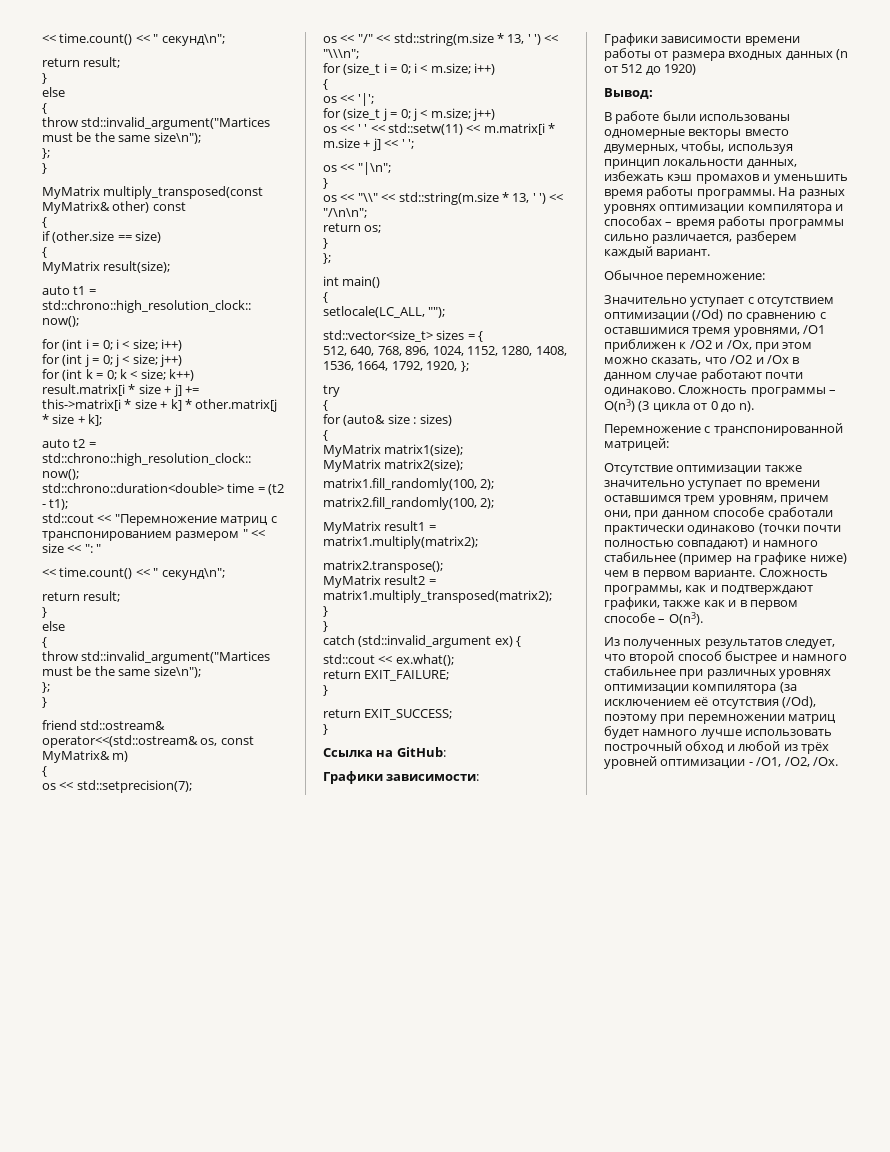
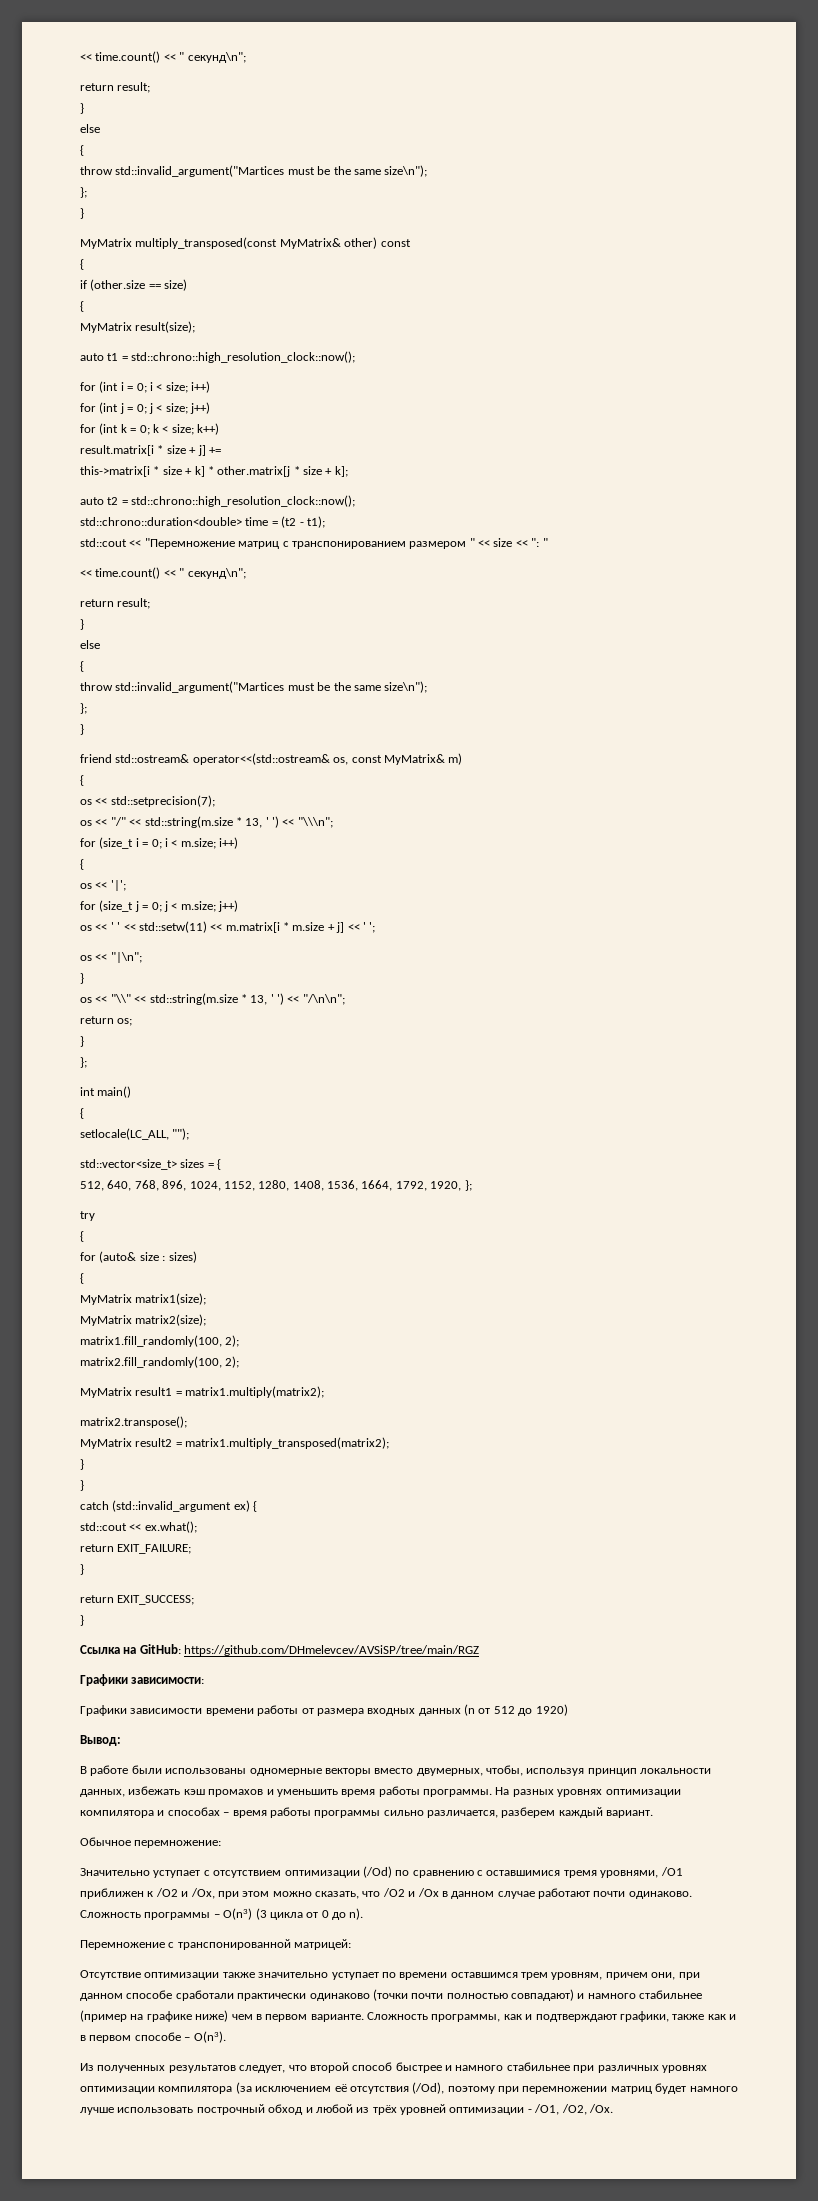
(446, 752) none -> [184,1645,480,1656] https://github.com/DHmelevcev/AVSiSP/tree/main/RGZ

